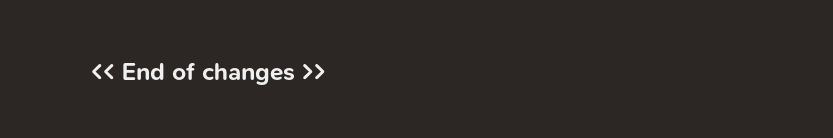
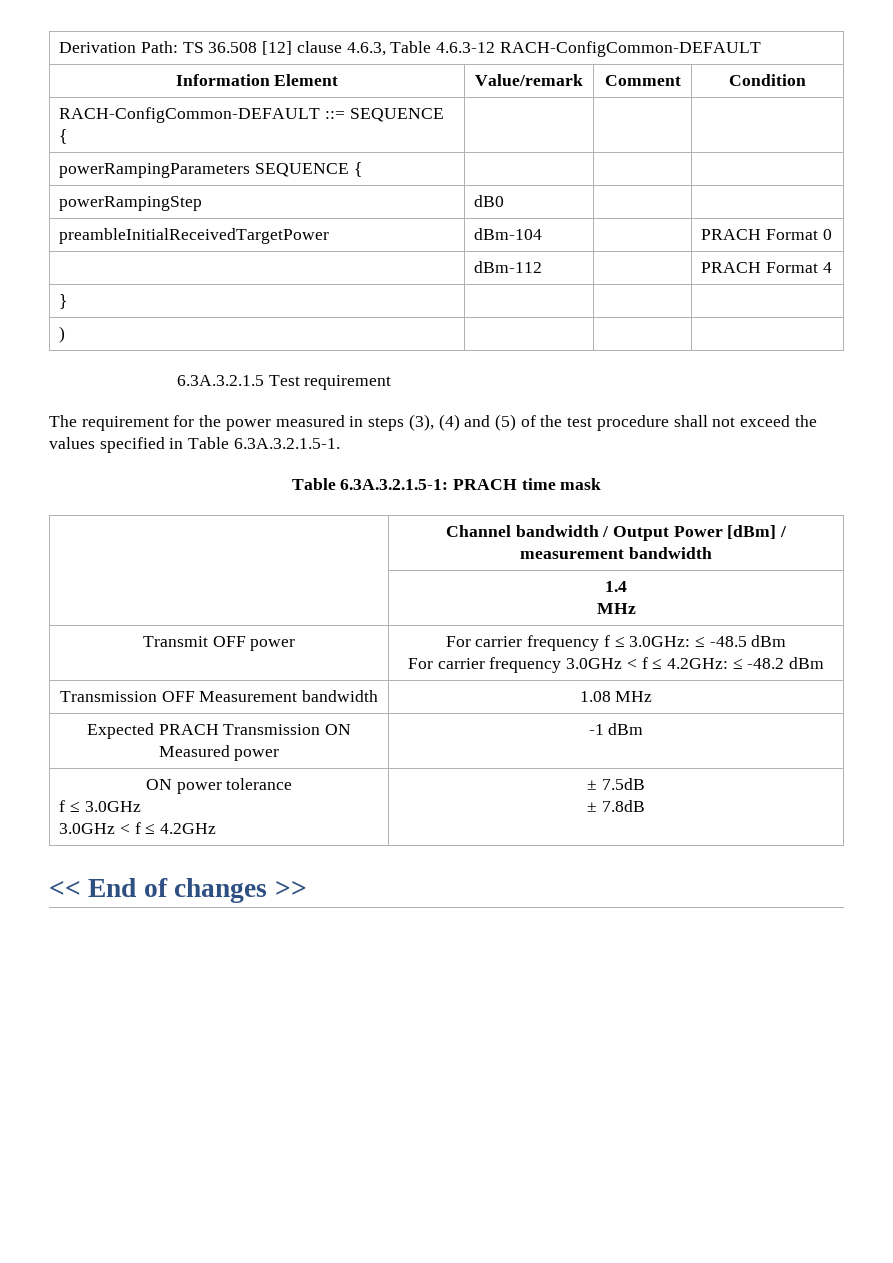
(91, 71) none -> [59,41,761,57] [175,74,339,86] [475,74,583,86] [604,75,681,86] [729,74,806,86] [59,107,444,123] [59,129,68,144] [59,162,362,178] [59,196,203,211] [474,195,505,207] [59,228,330,244] [474,228,543,240] [701,229,832,240] [474,261,543,273] [701,262,832,273] [59,294,68,309] [59,326,66,343] [176,375,392,390] [49,414,817,431] [49,437,340,453] [291,478,602,490] [445,525,788,541] [520,547,712,559] [605,581,627,592] [596,603,636,614] [142,636,296,651] [445,635,787,651] [407,657,825,673] [59,690,379,702] [579,691,653,702] [86,723,352,739] [158,745,280,761] [588,723,644,735] [145,778,293,794] [59,800,141,812] [59,822,217,834] [587,778,645,790] [587,800,645,812] Derivation Path: TS 36.508 [12] clause 4.6.3, Table 4.6.3-12 RACH-ConfigCommon-DEFAULT // Information Element | Value/remark | Comment | Condition // RACH-ConfigCommon-DEFAULT ::= SEQUENCE { | | | // powerRampingParameters SEQUENCE { | | | // powerRampingStep | dB0 | | // preambleInitialReceivedTargetPower | dBm-104 | | PRACH Format 0 // | dBm-112 | | PRACH Format 4 // } | | | // ) | | | // 6.3A.3.2.1.5 Test requirement // The requirement for the power measured in steps (3), (4) and (5) of the test procedure shall not exceed the values specified in Table 6.3A.3.2.1.5-1. // Table 6.3A.3.2.1.5-1: PRACH time mask // | Channel bandwidth / Output Power [dBm] / measurement bandwidth // | 1.4 // MHz // Transmit OFF power | For carrier frequency f ≤ 3.0GHz: ≤ -48.5 dBm // For carrier frequency 3.0GHz < f ≤ 4.2GHz: ≤ -48.2 dBm // Transmission OFF Measurement bandwidth | 1.08 MHz // Expected PRACH Transmission ON Measured power | -1 dBm // ON power tolerance // f ≤ 3.0GHz // 3.0GHz < f ≤ 4.2GHz | ± 7.5dB // ± 7.8dB //

